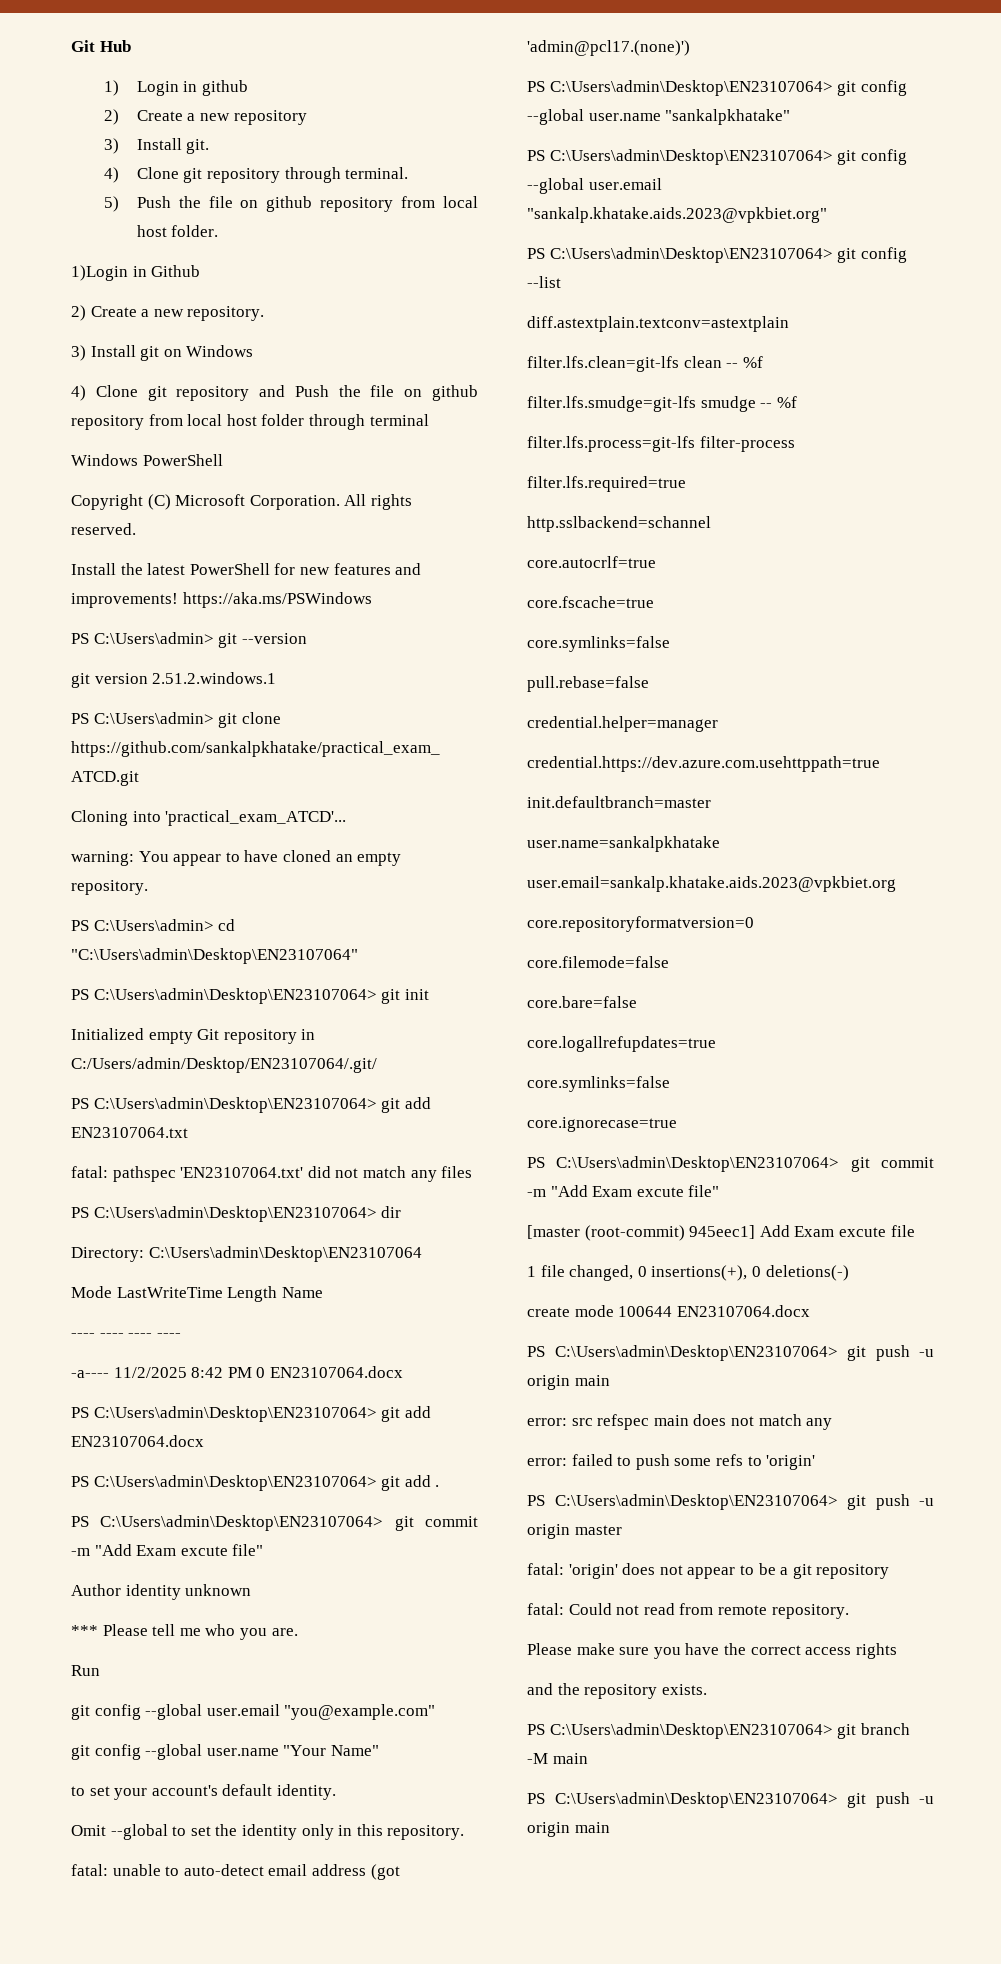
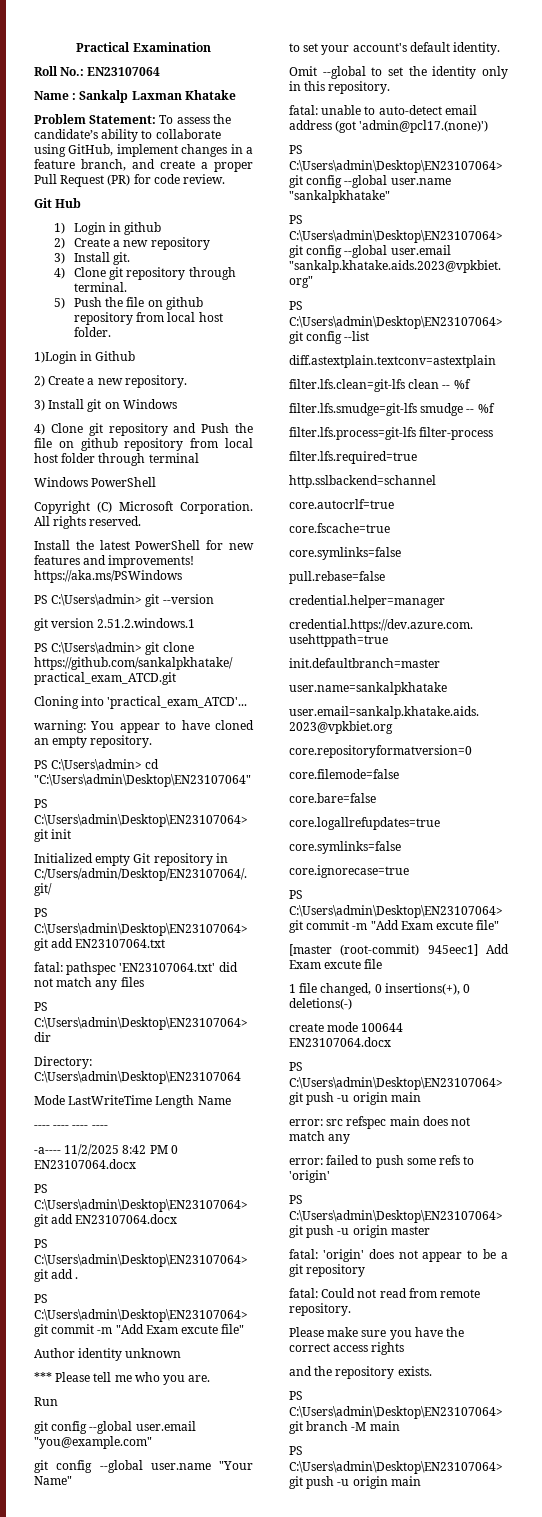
(71, 46) none -> [76,42,211,52] [34,66,161,76] [34,90,236,103] [34,114,231,124] [34,129,221,142] [34,144,254,157] [34,159,253,172] [34,174,226,187] Practical Examination // Roll No.: EN23107064 // Name : Sankalp Laxman Khatake // Problem Statement: To assess the candidate’s ability to collaborate using GitHub, implement changes in a feature branch, and create a proper Pull Request (PR) for code review. //

